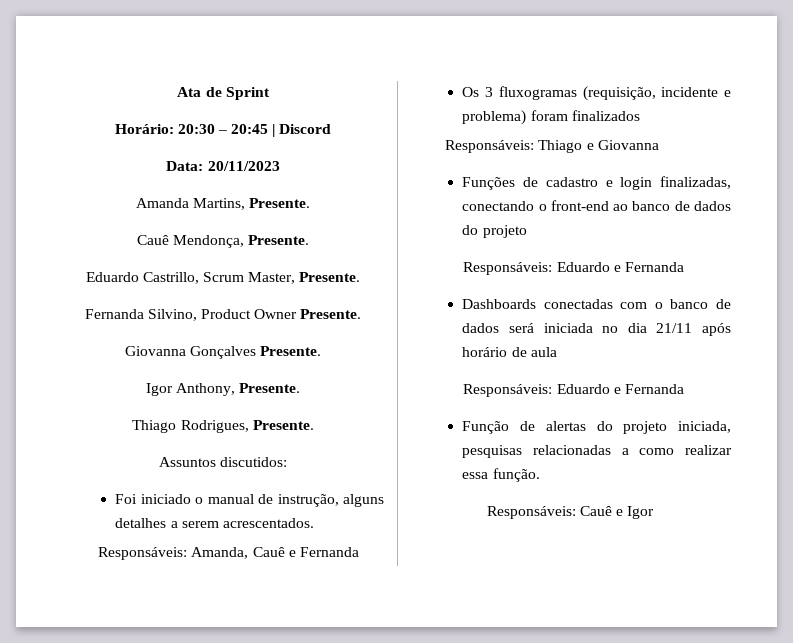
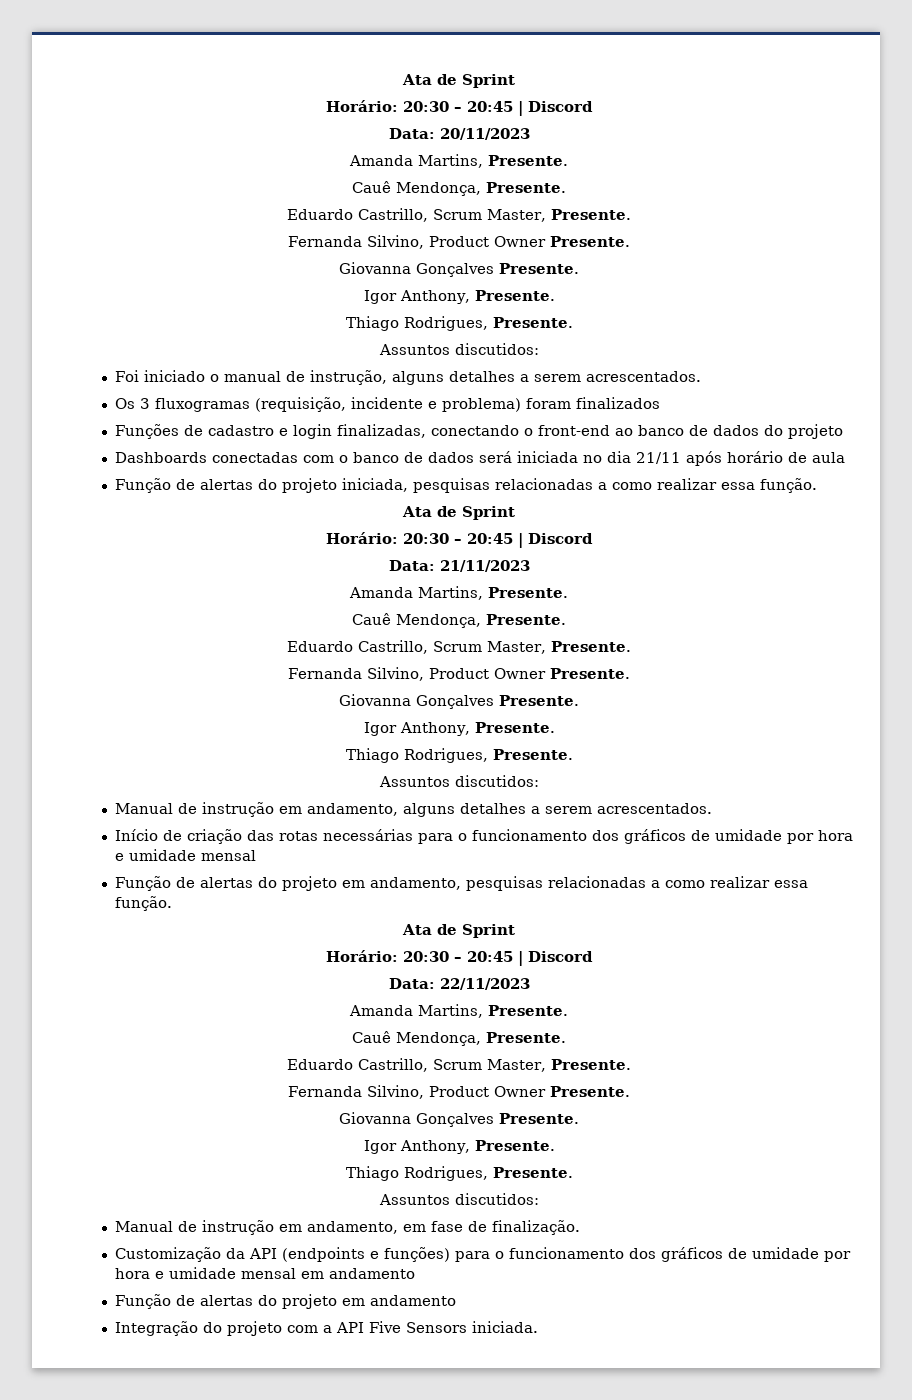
[98,547,360,560] // Responsáveis: Amanda, Cauê e Fernanda -> (701, 376) none
[445,140,659,153] // Responsáveis: Thiago e Giovanna -> (660, 403) none
[463,262,684,275] // Responsáveis: Eduardo e Fernanda -> (843, 431) none
[463,384,684,397] // Responsáveis: Eduardo e Fernanda -> (845, 457) none
[486,506,655,519] Responsáveis: Cauê e Igor -> [402,506,515,520] [326,532,593,548] [388,560,530,572] [349,586,568,600] [352,613,566,628] [287,640,631,654] [288,667,630,681] [339,694,579,709] [363,722,555,736] [345,748,573,763] [378,775,539,787] [114,802,712,817] [114,829,853,844] [114,849,256,861] [114,876,808,891] [114,896,172,911] [402,924,515,938] [326,950,593,966] [388,978,530,990] [349,1004,568,1018] [352,1031,566,1046] [287,1058,631,1072] [288,1085,630,1099] [339,1112,579,1127] [363,1140,555,1154] [345,1166,573,1181] [378,1193,539,1205] [114,1220,580,1235] [114,1247,851,1262] [114,1267,415,1279] [114,1294,456,1309] [114,1321,538,1336] Ata de Sprint // Horário: 20:30 – 20:45 | Discord // Data: 21/11/2023 // Amanda Martins, Presente. // Cauê Mendonça, Presente. // Eduardo Castrillo, Scrum Master, Presente. // Fernanda Silvino, Product Owner Presente. // Giovanna Gonçalves Presente. // Igor Anthony, Presente. // Thiago Rodrigues, Presente. // Assuntos discutidos: // Manual de instrução em andamento, alguns detalhes a serem acrescentados. // Início de criação das rotas necessárias para o funcionamento dos gráficos de umidade por hora e umidade mensal // Função de alertas do projeto em andamento, pesquisas relacionadas a como realizar essa função. // Ata de Sprint // Horário: 20:30 – 20:45 | Discord // Data: 22/11/2023 // Amanda Martins, Presente. // Cauê Mendonça, Presente. // Eduardo Castrillo, Scrum Master, Presente. // Fernanda Silvino, Product Owner Presente. // Giovanna Gonçalves Presente. // Igor Anthony, Presente. // Thiago Rodrigues, Presente. // Assuntos discutidos: // Manual de instrução em andamento, em fase de finalização. // Customização da API (endpoints e funções) para o funcionamento dos gráficos de umidade por hora e umidade mensal em andamento // Função de alertas do projeto em andamento // Integração do projeto com a API Five Sensors iniciada.

